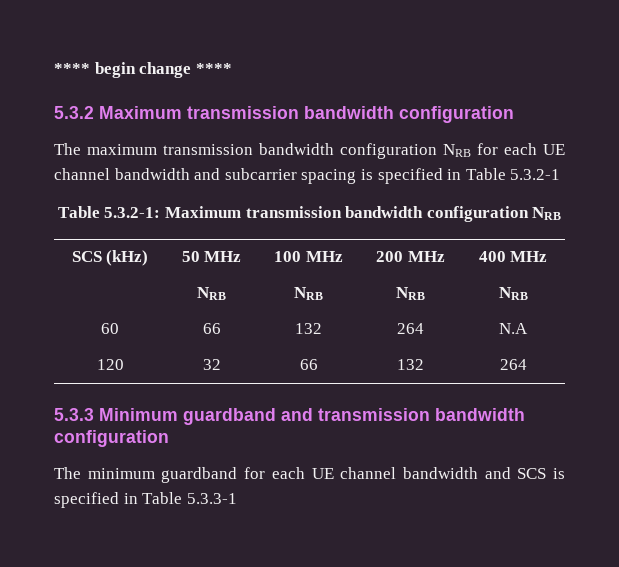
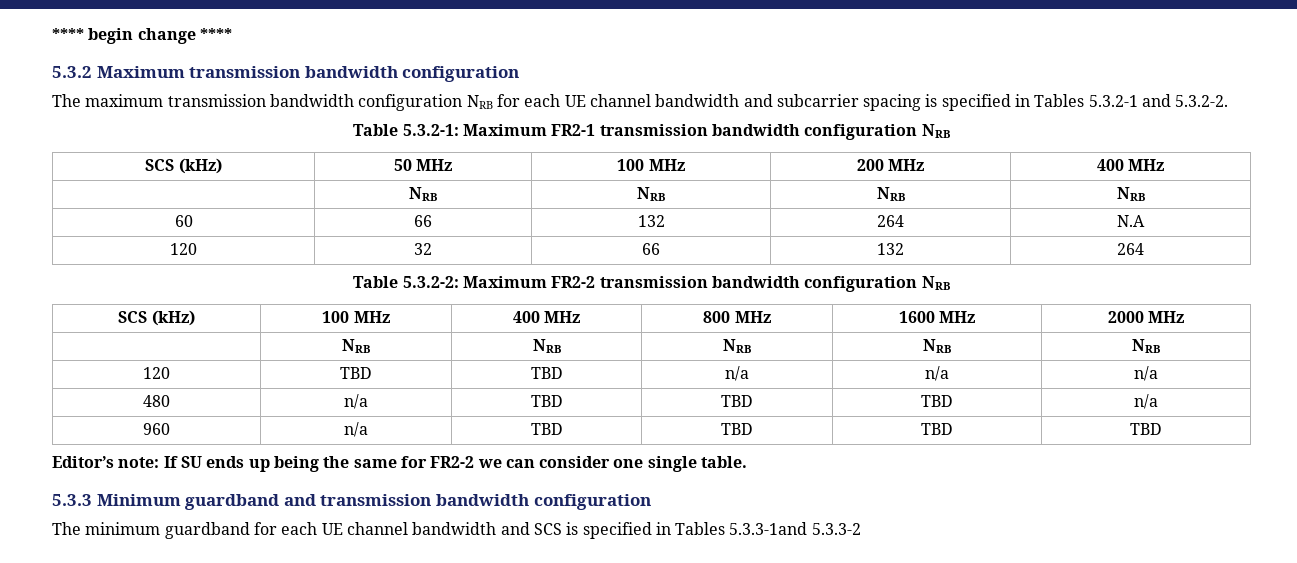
[465,168,506,180] Table -> [1034,94,1085,107] Tables
(561, 174) none -> [1142,94,1229,107] and 5.3.2-2.
(241, 212) none -> [551,124,596,136] FR2-1
(527, 364) none -> [353,276,950,292] [118,310,195,326] [322,311,390,323] [512,311,581,323] [703,311,771,323] [898,311,976,323] [1107,311,1185,323] [342,339,370,353] [532,339,561,353] [723,339,751,353] [923,339,951,353] [1132,339,1160,353] [143,367,170,379] [340,367,372,379] [530,367,563,379] [725,366,749,381] [925,366,949,381] [1134,366,1158,381] [143,395,170,407] [344,394,368,409] [530,395,563,407] [721,395,753,407] [921,395,953,407] [1134,394,1158,409] [143,423,170,435] [344,422,368,437] [530,423,563,435] [721,423,753,435] [921,423,953,435] [1130,423,1162,435] [52,456,748,472] // Table 5.3.2-2: Maximum FR2-2 transmission bandwidth configuration NRB // SCS (kHz) | 100 MHz | 400 MHz | 800 MHz | 1600 MHz | 2000 MHz // | NRB | NRB | NRB | NRB | NRB // 120 | TBD | TBD | n/a | n/a | n/a // 480 | n/a | TBD | TBD | TBD | n/a // 960 | n/a | TBD | TBD | TBD | TBD // Editor’s note: If SU ends up being the same for FR2-2 we can consider one single table.
[142,492,237,504] Table 5.3.3-1 -> [675,522,861,535] Tables 5.3.3-1and 5.3.3-2

